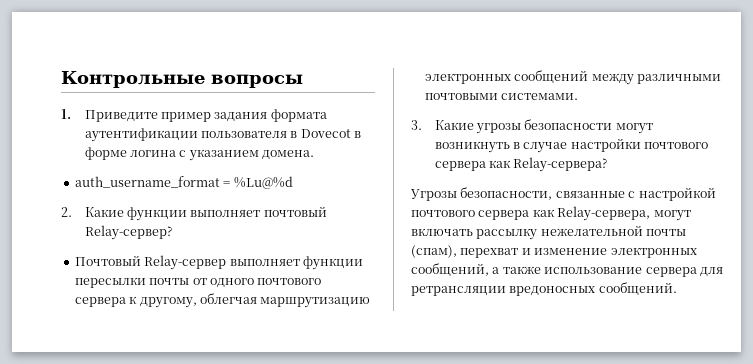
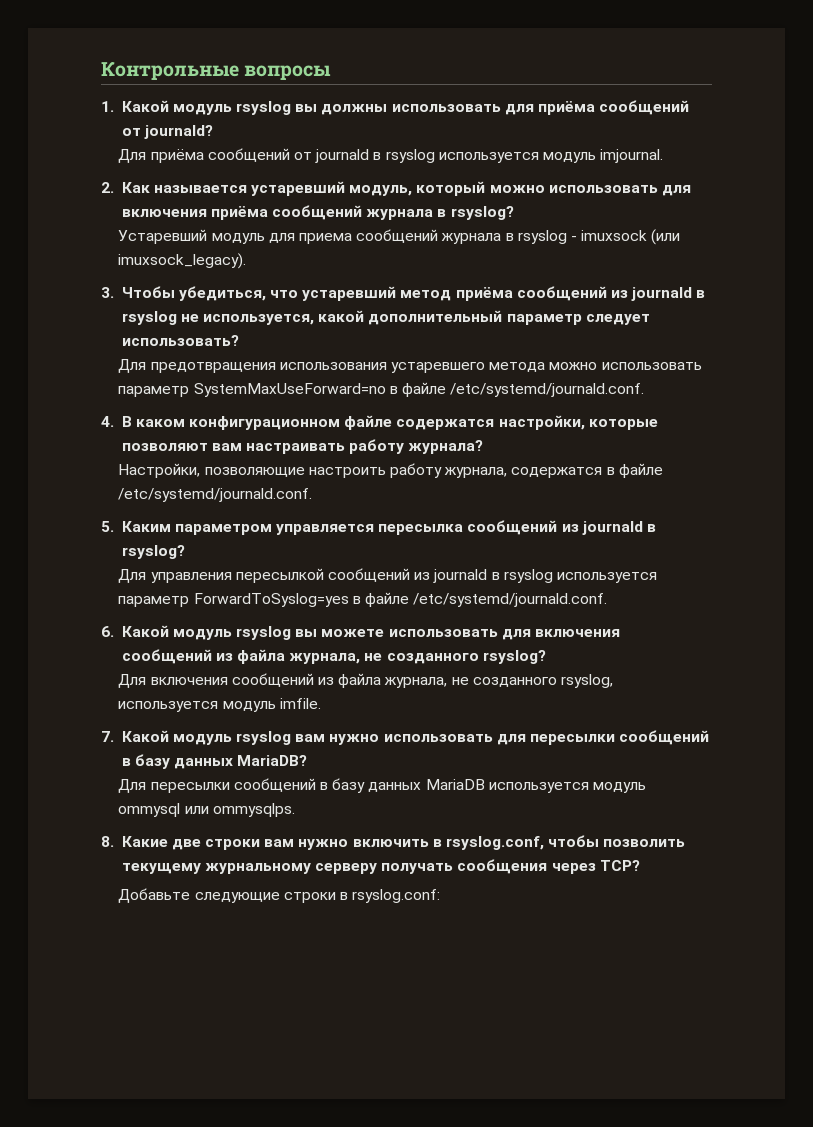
[84,109,327,122] [84,128,362,142] [84,147,315,161] [74,176,293,189] [61,206,327,221] [84,225,172,240] [74,255,363,270] [74,277,322,288] [74,293,371,308] [424,70,721,85] [424,93,579,100] [411,119,653,134] [434,138,709,153] [434,157,608,172] [410,187,716,201] [411,206,691,221] [411,225,687,240] [411,245,697,258] [411,263,723,277] [411,282,677,296] Приведите пример задания формата аутентификации пользователя в Dovecot в форме логина с указанием домена. // auth_username_format = %Lu@%d // 2. Какие функции выполняет почтовый Relay-сервер? // Почтовый Relay-сервер выполняет функции пересылки почты от одного почтового сервера к другому, облегчая маршрутизацию электронных сообщений между различными почтовыми системами. // 3. Какие угрозы безопасности могут возникнуть в случае настройки почтового сервера как Relay-сервера? // Угрозы безопасности, связанные с настройкой почтового сервера как Relay-сервера, могут включать рассылку нежелательной почты (спам), перехват и изменение электронных сообщений, а также использование сервера для ретрансляции вредоносных сообщений. -> [121,100,690,115] [121,125,213,139] [118,148,664,163] [101,181,692,196] [121,205,514,220] [118,229,681,245] [118,253,247,269] [101,286,706,301] [121,310,650,325] [121,335,239,346] [118,359,702,373] [118,382,645,397] [101,415,658,430] [121,439,484,454] [118,463,663,478] [118,488,313,502] [101,520,657,535] [121,545,185,559] [118,568,657,583] [118,592,608,607] [101,625,621,640] [121,649,546,664] [118,673,613,688] [118,698,321,712] [101,730,710,745] [121,754,308,769] [118,778,646,793] [118,803,295,817] [101,835,686,850] [121,859,640,874] [118,888,441,903] Какой модуль rsyslog вы должны использовать для приёма сообщений от journald? // Для приёма сообщений от journald в rsyslog используется модуль imjournal. // 2. Как называется устаревший модуль, который можно использовать для включения приёма сообщений журнала в rsyslog? // Устаревший модуль для приема сообщений журнала в rsyslog - imuxsock (или imuxsock_legacy). // 3. Чтобы убедиться, что устаревший метод приёма сообщений из journald в rsyslog не используется, какой дополнительный параметр следует использовать? // Для предотвращения использования устаревшего метода можно использовать параметр SystemMaxUseForward=no в файле /etc/systemd/journald.conf. // 4. В каком конфигурационном файле содержатся настройки, которые позволяют вам настраивать работу журнала? // Настройки, позволяющие настроить работу журнала, содержатся в файле /etc/systemd/journald.conf. // 5. Каким параметром управляется пересылка сообщений из journald в rsyslog? // Для управления пересылкой сообщений из journald в rsyslog используется параметр ForwardToSyslog=yes в файле /etc/systemd/journald.conf. // 6. Какой модуль rsyslog вы можете использовать для включения сообщений из файла журнала, не созданного rsyslog? // Для включения сообщений из файла журнала, не созданного rsyslog, используется модуль imfile. // 7. Какой модуль rsyslog вам нужно использовать для пересылки сообщений в базу данных MariaDB? // Для пересылки сообщений в базу данных MariaDB используется модуль ommysql или ommysqlps. // 8. Какие две строки вам нужно включить в rsyslog.conf, чтобы позволить текущему журнальному серверу получать сообщения через TCP? // Добавьте следующие строки в rsyslog.conf:

